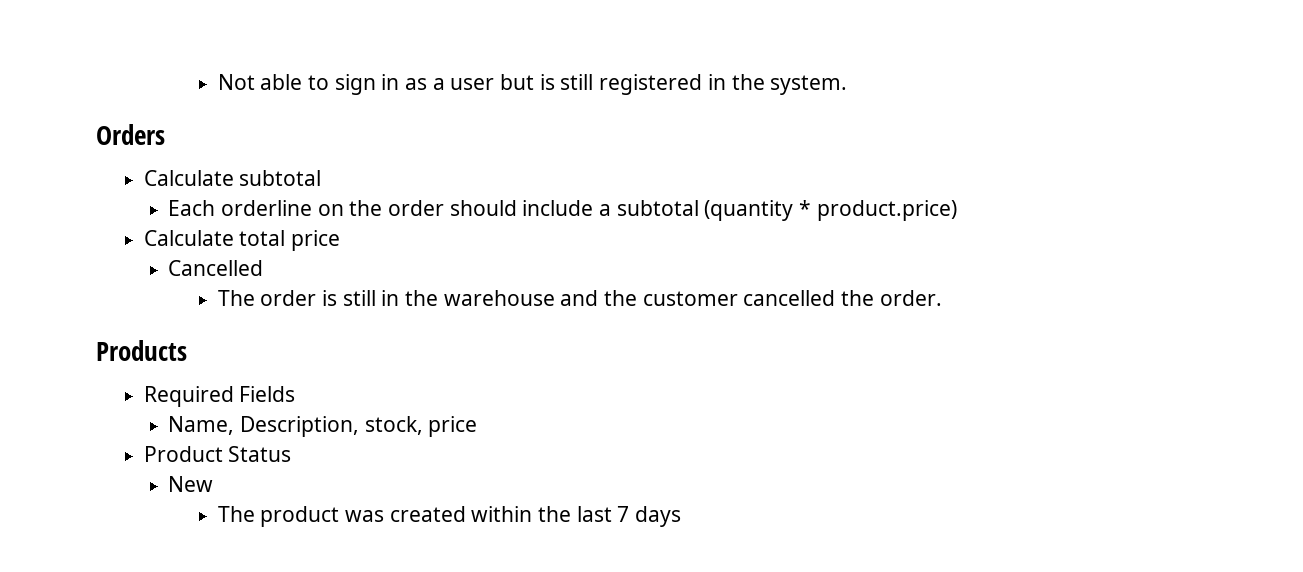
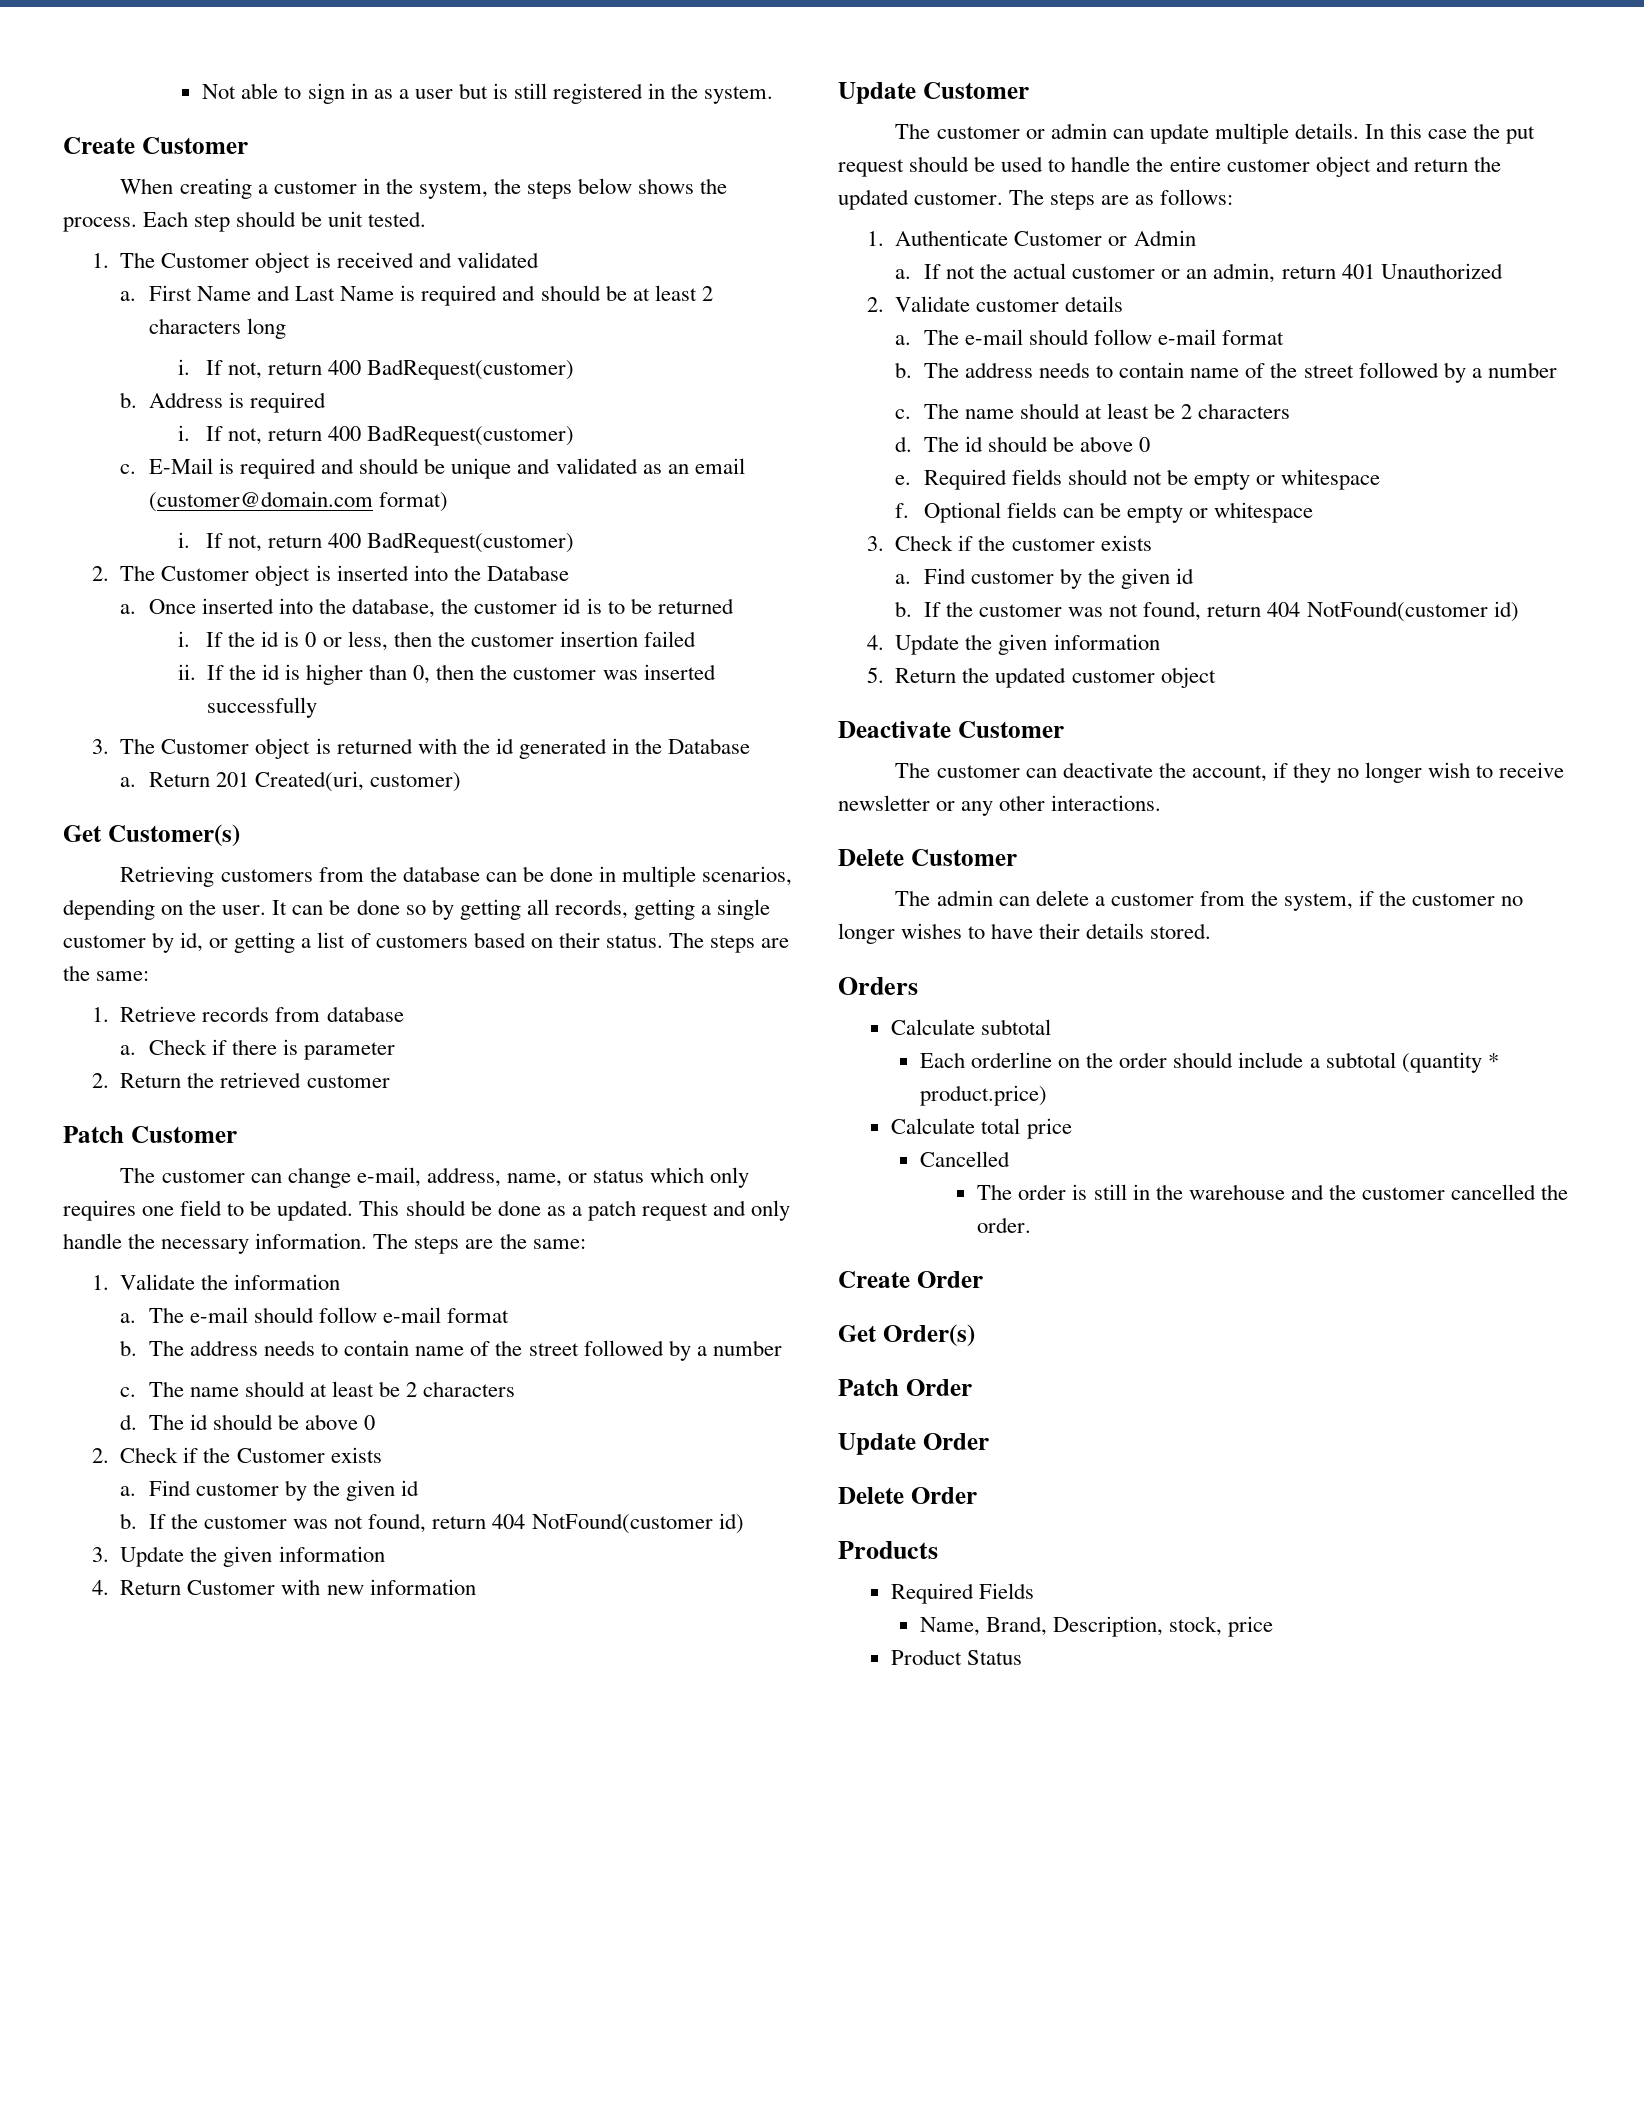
(848, 85) none -> [63,137,248,154] [120,178,728,199] [63,211,427,232] [91,252,539,273] [120,285,713,306] [148,318,286,339] [177,359,575,380] [120,392,327,413] [177,425,575,446] [120,458,745,479] [148,491,448,512] [177,532,575,553] [91,565,569,586] [120,598,734,618] [177,631,697,651] [177,664,716,685] [206,697,317,718] [91,738,751,759] [120,771,462,792] [63,824,240,847] [120,866,793,887] [63,899,771,920] [63,932,790,953] [63,965,150,981] [91,1006,404,1022] [120,1039,396,1060] [91,1072,390,1088] [63,1126,237,1143] [120,1167,750,1188] [63,1200,791,1221] [63,1233,586,1254] [91,1274,341,1290] [120,1307,510,1323] [120,1340,782,1361] [120,1381,516,1397] [120,1414,376,1430] [91,1447,382,1463] [120,1480,420,1501] [120,1513,744,1534] [91,1546,385,1567] [91,1579,476,1595] [838,82,1029,104] [895,123,1536,144] [838,156,1501,177] [838,189,1234,210] [866,230,1196,246] [895,263,1503,283] [866,296,1124,312] [895,329,1285,345] [895,362,1557,383] [895,403,1291,419] [895,436,1151,452] [895,469,1381,490] [895,502,1314,523] [866,535,1152,551] [895,568,1195,589] [895,601,1519,622] [866,634,1160,655] [866,667,1216,688] [838,721,1064,738] [895,762,1565,783] [838,795,1162,816] [838,849,1017,866] [895,890,1524,911] [838,923,1212,944] // Create Customer // When creating a customer in the system, the steps below shows the process. Each step should be unit tested. // 1. The Customer object is received and validated // a. First Name and Last Name is required and should be at least 2 characters long // i. If not, return 400 BadRequest(customer) // b. Address is required // i. If not, return 400 BadRequest(customer) // c. E-Mail is required and should be unique and validated as an email (customer@domain.com format) // i. If not, return 400 BadRequest(customer) // 2. The Customer object is inserted into the Database // a. Once inserted into the database, the customer id is to be returned // i. If the id is 0 or less, then the customer insertion failed // ii. If the id is higher than 0, then the customer was inserted successfully // 3. The Customer object is returned with the id generated in the Database // a. Return 201 Created(uri, customer) // Get Customer(s) // Retrieving customers from the database can be done in multiple scenarios, depending on the user. It can be done so by getting all records, getting a single customer by id, or getting a list of customers based on their status. The steps are the same: // 1. Retrieve records from database // a. Check if there is parameter // 2. Return the retrieved customer // Patch Customer // The customer can change e-mail, address, name, or status which only requires one field to be updated. This should be done as a patch request and only handle the necessary information. The steps are the same: // 1. Validate the information // a. The e-mail should follow e-mail format // b. The address needs to contain name of the street followed by a number // c. The name should at least be 2 characters // d. The id should be above 0 // 2. Check if the Customer exists // a. Find customer by the given id // b. If the customer was not found, return 404 NotFound(customer id) // 3. Update the given information // 4. Return Customer with new information // Update Customer // The customer or admin can update multiple details. In this case the put request should be used to handle the entire customer object and return the updated customer. The steps are as follows: // 1. Authenticate Customer or Admin // a. If not the actual customer or an admin, return 401 Unauthorized // 2. Validate customer details // a. The e-mail should follow e-mail format // b. The address needs to contain name of the street followed by a number // c. The name should at least be 2 characters // d. The id should be above 0 // e. Required fields should not be empty or whitespace // f. Optional fields can be empty or whitespace // 3. Check if the customer exists // a. Find customer by the given id // b. If the customer was not found, return 404 NotFound(customer id) // 4. Update the given information // 5. Return the updated customer object // Deactivate Customer // The customer can deactivate the account, if they no longer wish to receive newsletter or any other interactions. // Delete Customer // The admin can delete a customer from the system, if the customer no longer wishes to have their details stored.
(942, 298) none -> [838,1271,983,1288] [838,1324,975,1347] [838,1379,972,1396] [838,1433,989,1455] [838,1487,977,1504] // Create Order // Get Order(s) // Patch Order // Update Order // Delete Order
(235, 425) none -> [986,1616,1048,1636] Brand,
[168,476,214,492] [217,506,682,527] // New // The product was created within the last 7 days -> (1023, 1657) none

